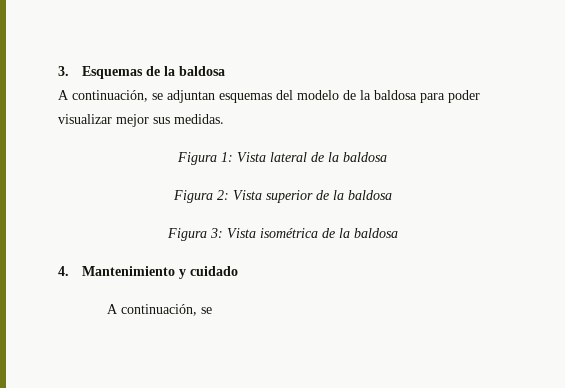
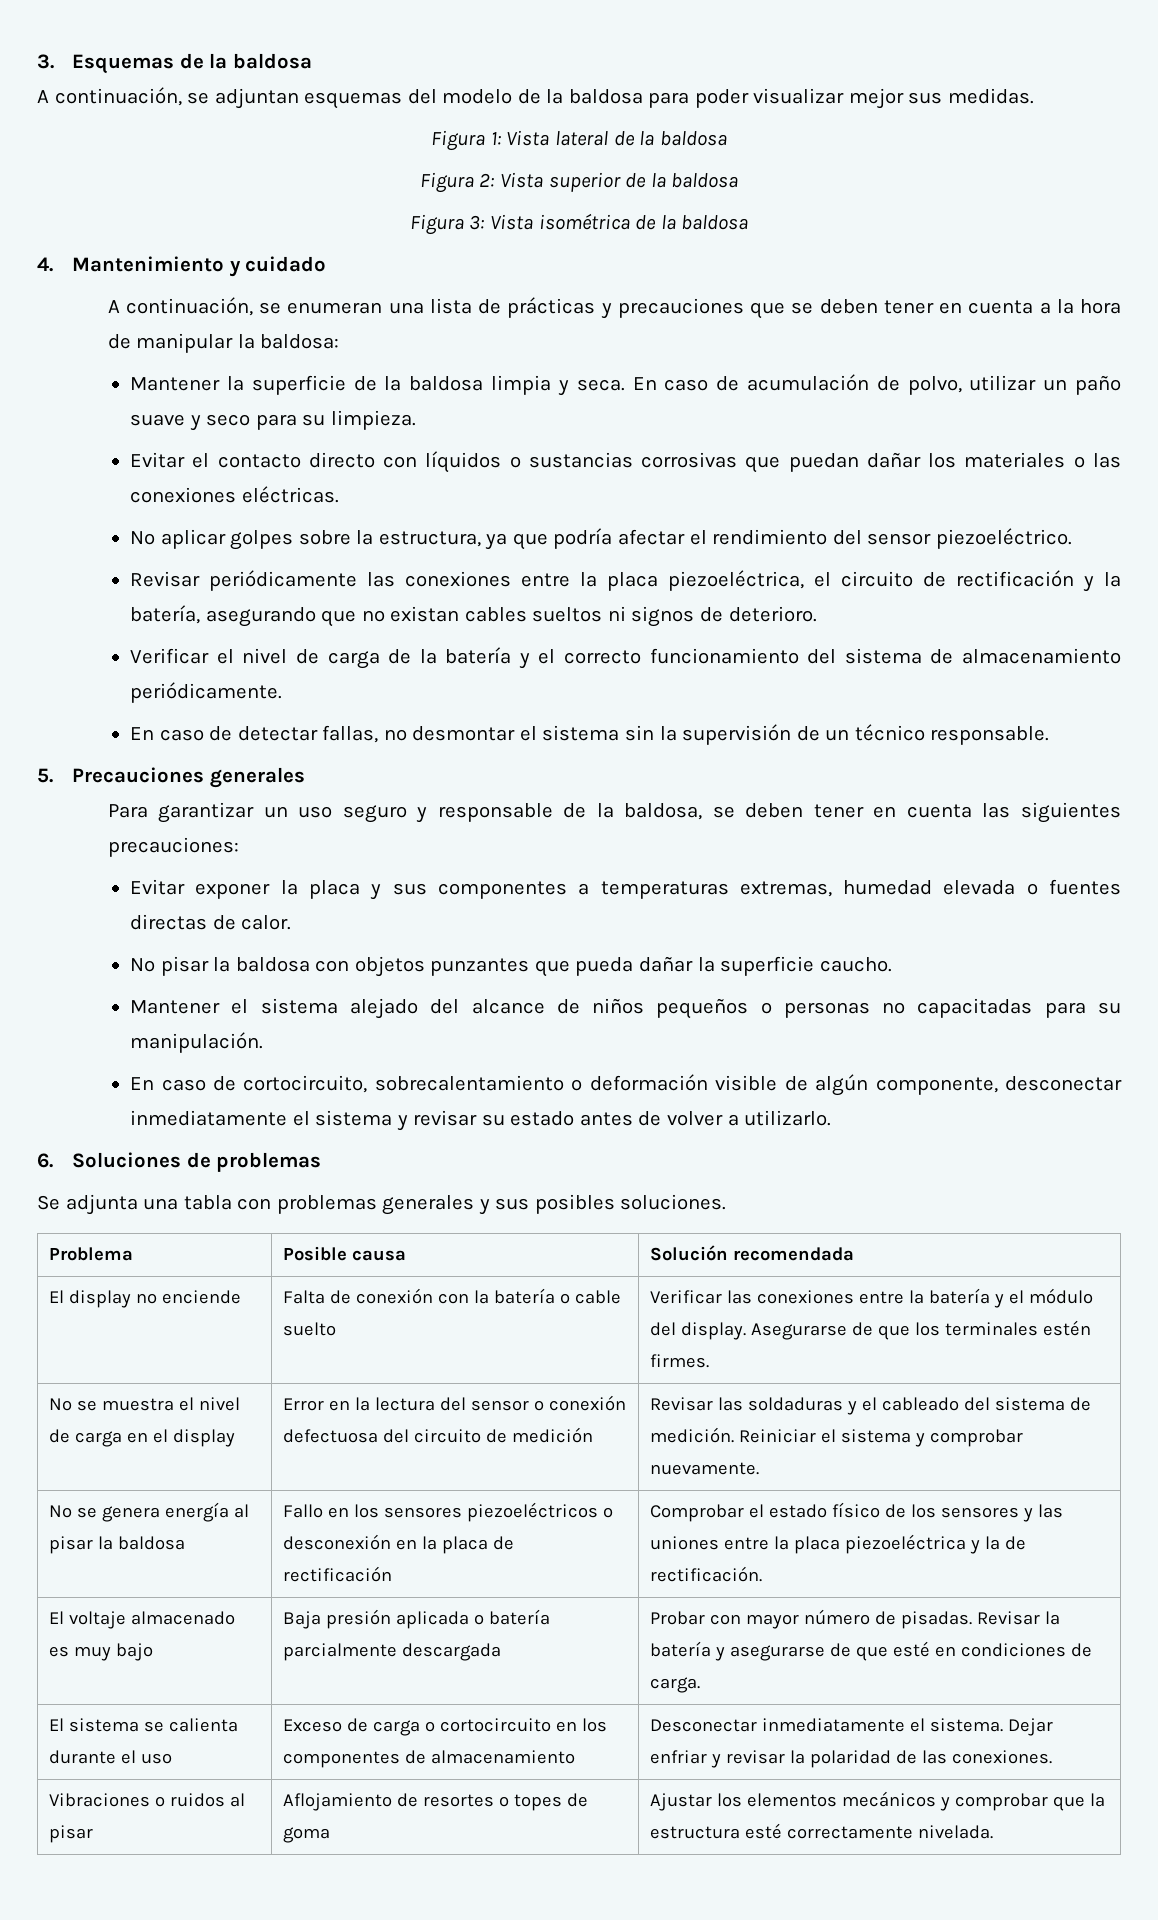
(212, 310) none -> [287,297,1121,319] [107,333,340,353] [130,374,1122,396] [130,410,416,431] [130,451,1121,473] [130,486,339,503] [130,528,1072,550] [130,570,1122,592] [130,605,817,627] [130,647,1121,669] [130,682,283,703] [130,724,1050,745] [37,767,305,788] [107,802,1121,823] [107,837,239,857] [130,879,1121,900] [130,914,292,930] [130,956,892,977] [130,998,1121,1019] [130,1032,264,1053] [130,1074,1122,1096] [130,1110,832,1131] [37,1152,322,1172] [37,1194,727,1215] [49,1247,134,1261] [283,1246,407,1261] [650,1245,855,1261] [49,1290,242,1308] [283,1288,621,1304] [283,1322,337,1336] [650,1288,1093,1308] [650,1320,1091,1340] [650,1354,710,1368] [49,1397,240,1411] [49,1429,235,1447] [283,1395,626,1411] [283,1427,593,1443] [650,1397,1091,1415] [650,1427,1023,1447] [650,1462,760,1475] [49,1502,249,1522] [49,1536,186,1554] [283,1502,613,1522] [283,1534,514,1554] [283,1566,393,1582] [650,1502,1063,1522] [650,1534,1026,1554] [650,1566,763,1582] [49,1611,236,1629] [49,1643,154,1661] [283,1609,550,1629] [283,1643,502,1661] [650,1609,1060,1629] [650,1641,1092,1661] [650,1677,701,1693] [49,1718,239,1732] [49,1750,173,1764] [283,1718,607,1736] [283,1750,576,1768] [650,1718,1053,1736] [650,1750,1052,1768] [49,1793,246,1807] [49,1825,94,1843] [283,1793,588,1811] [283,1827,331,1843] [650,1791,1105,1811] [650,1823,994,1839] enumeran una lista de prácticas y precauciones que se deben tener en cuenta a la hora de manipular la baldosa: // Mantener la superficie de la baldosa limpia y seca. En caso de acumulación de polvo, utilizar un paño suave y seco para su limpieza. // Evitar el contacto directo con líquidos o sustancias corrosivas que puedan dañar los materiales o las conexiones eléctricas. // No aplicar golpes sobre la estructura, ya que podría afectar el rendimiento del sensor piezoeléctrico. // Revisar periódicamente las conexiones entre la placa piezoeléctrica, el circuito de rectificación y la batería, asegurando que no existan cables sueltos ni signos de deterioro. // Verificar el nivel de carga de la batería y el correcto funcionamiento del sistema de almacenamiento periódicamente. // En caso de detectar fallas, no desmontar el sistema sin la supervisión de un técnico responsable. // 5. Precauciones generales // Para garantizar un uso seguro y responsable de la baldosa, se deben tener en cuenta las siguientes precauciones: // Evitar exponer la placa y sus componentes a temperaturas extremas, humedad elevada o fuentes directas de calor. // No pisar la baldosa con objetos punzantes que pueda dañar la superficie caucho. // Mantener el sistema alejado del alcance de niños pequeños o personas no capacitadas para su manipulación. // En caso de cortocircuito, sobrecalentamiento o deformación visible de algún componente, desconectar inmediatamente el sistema y revisar su estado antes de volver a utilizarlo. // 6. Soluciones de problemas // Se adjunta una tabla con problemas generales y sus posibles soluciones. // Problema | Posible causa | Solución recomendada // El display no enciende | Falta de conexión con la batería o cable suelto | Verificar las conexiones entre la batería y el módulo del display. Asegurarse de que los terminales estén firmes. // No se muestra el nivel de carga en el display | Error en la lectura del sensor o conexión defectuosa del circuito de medición | Revisar las soldaduras y el cableado del sistema de medición. Reiniciar el sistema y comprobar nuevamente. // No se genera energía al pisar la baldosa | Fallo en los sensores piezoeléctricos o desconexión en la placa de rectificación | Comprobar el estado físico de los sensores y las uniones entre la placa piezoeléctrica y la de rectificación. // El voltaje almacenado es muy bajo | Baja presión aplicada o batería parcialmente descargada | Probar con mayor número de pisadas. Revisar la batería y asegurarse de que esté en condiciones de carga. // El sistema se calienta durante el uso | Exceso de carga o cortocircuito en los componentes de almacenamiento | Desconectar inmediatamente el sistema. Dejar enfriar y revisar la polaridad de las conexiones. // Vibraciones o ruidos al pisar | Aflojamiento de resortes o topes de goma | Ajustar los elementos mecánicos y comprobar que la estructura esté correctamente nivelada.

